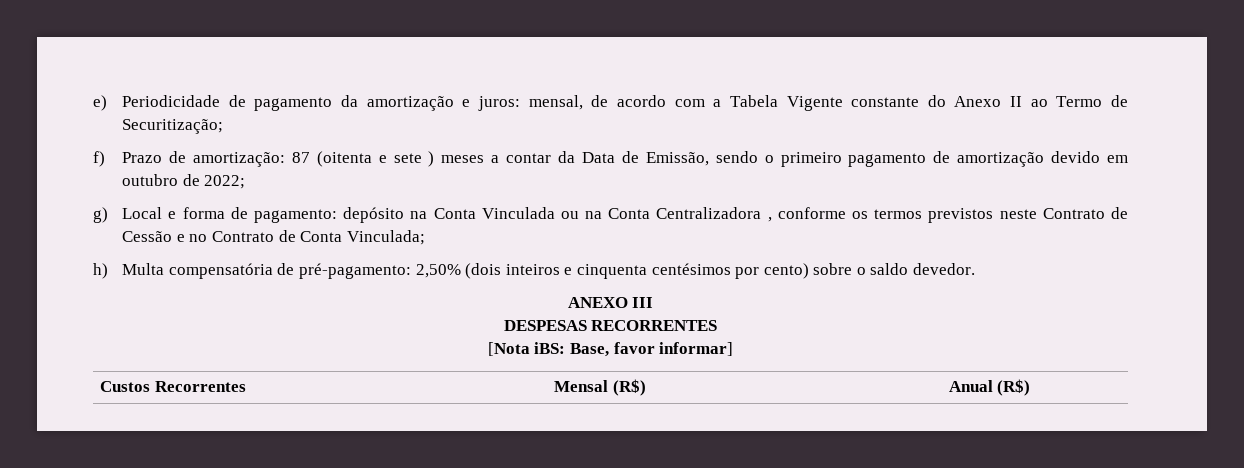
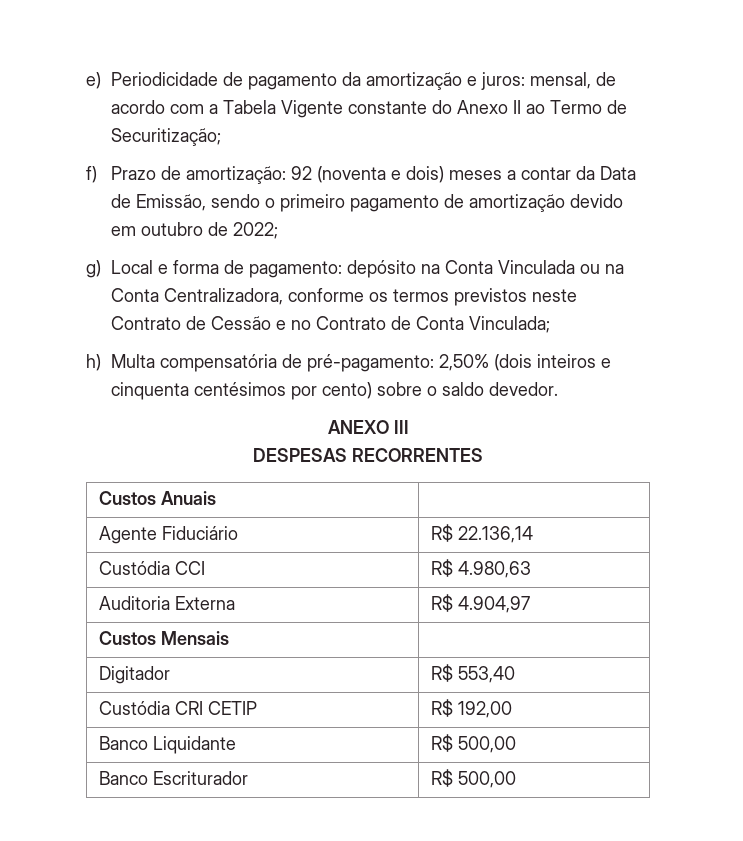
[291,151,435,167] 87 (oitenta e sete ) -> [290,166,444,183] 92 (noventa e dois)
[656,207,772,222] Centralizadora , -> [163,288,283,305] Centralizadora,
[487,342,734,357] [100,381,246,392] [554,379,646,396] [948,379,1031,396] // [Nota iBS: Base, favor informar] // Custos Recorrentes | Mensal (R$) | Anual (R$) -> [99,491,217,505] [99,526,239,544] [431,524,534,543] [99,561,206,575] [431,559,532,578] [99,596,236,610] [431,594,531,613] [99,631,230,645] [99,666,171,684] [431,664,516,683] [99,701,258,715] [431,699,513,718] [99,736,237,754] [431,734,517,753] [99,771,249,785] [431,769,517,788] // Custos Anuais | // Agente Fiduciário | R$ 22.136,14 // Custódia CCI | R$ 4.980,63 // Auditoria Externa | R$ 4.904,97 // Custos Mensais | // Digitador | R$ 553,40 // Custódia CRI CETIP | R$ 192,00 // Banco Liquidante | R$ 500,00 // Banco Escriturador | R$ 500,00

